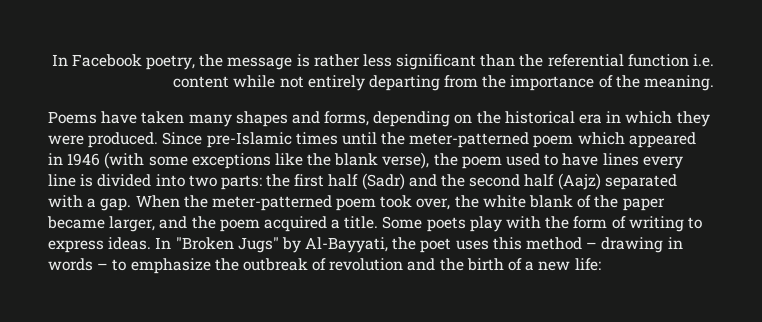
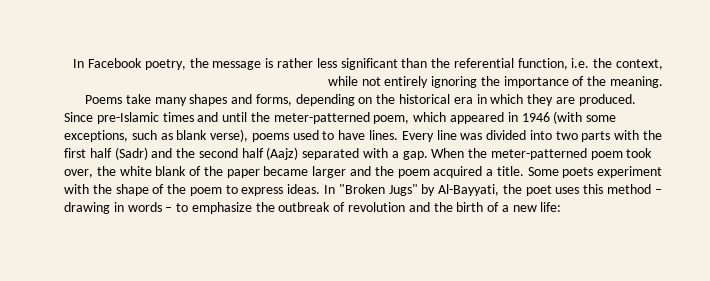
[627,54,714,67] [173,76,230,88] function i.e. content -> [517,58,663,70] function, i.e. the context,
[368,75,479,91] departing from -> [431,76,478,88] ignoring
[101,111,185,124] have taken -> [125,94,151,104] take
[48,135,84,145] were -> [555,97,575,104] are
(338, 138) none -> [197,112,219,122] and
[533,135,574,148] poem -> [373,115,410,124] poem,
[191,152,683,169] [48,174,94,187] exceptions like the blank verse), the poem used to have lines every line is -> [64,129,483,142] exceptions, such as blank verse), poems used to have lines. Every line was
[220,175,262,190] parts: -> [581,130,640,142] parts with
[109,216,156,232] larger, -> [312,166,347,178] larger
[469,216,684,232] play with the form of writing -> [597,166,663,178] [64,184,222,196] experiment with the shape of the poem

